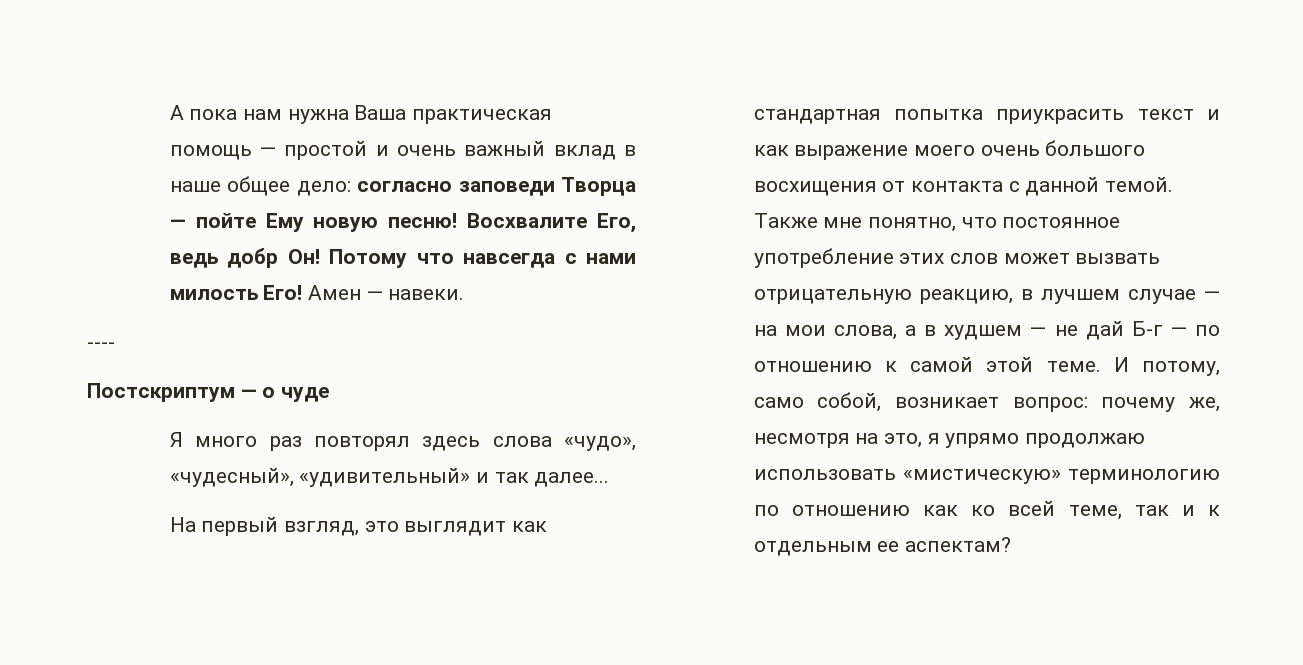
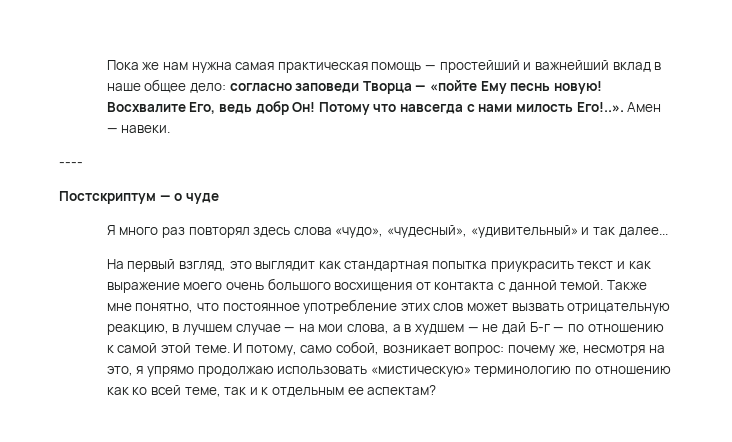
[169,105,238,120] А пока -> [106,60,160,70] Пока же
[354,105,407,120] Ваша -> [235,62,275,70] самая
[284,141,546,160] простой и очень важный -> [439,60,610,73] простейший и важнейший
[195,213,458,232] пойте Ему новую песню! -> [430,80,603,94] «пойте Ему песнь новую!
[263,285,303,300] Его! -> [576,102,624,112] Его!..».

